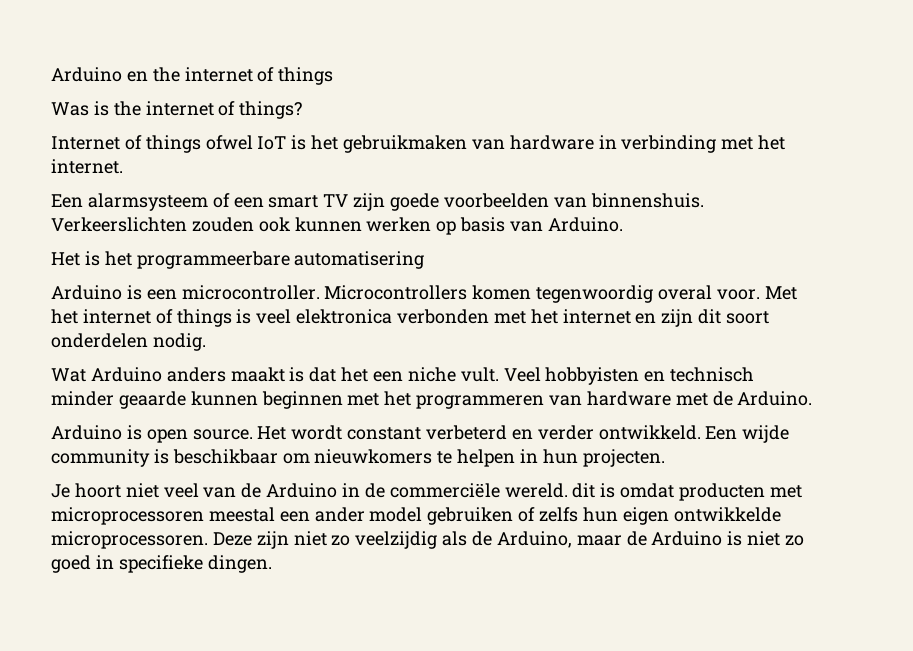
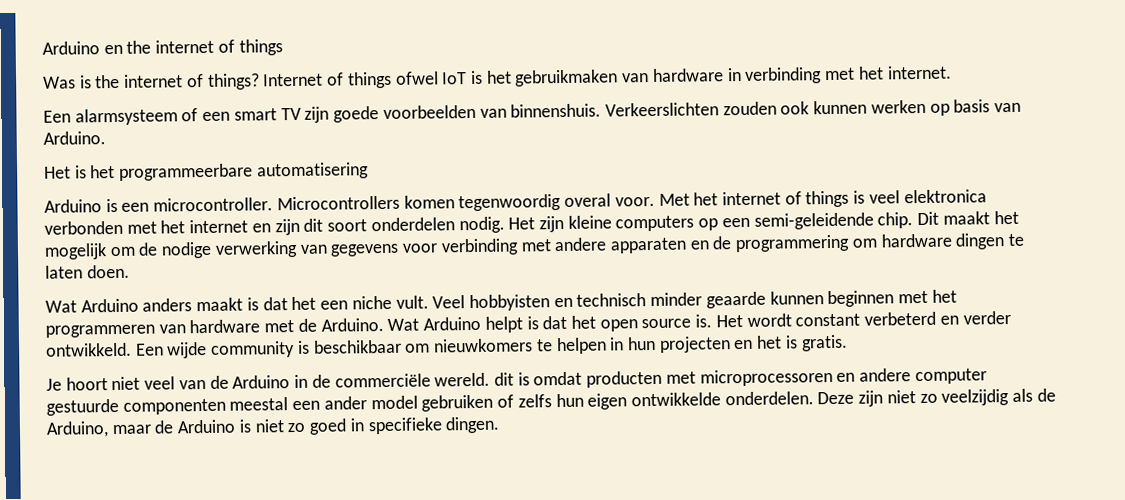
(303, 110) // -> (260, 81) none
(206, 342) none -> [508,210,1019,233] [44,233,1025,260] [45,264,130,279] Het zijn kleine computers op een semi-geleidende chip. Dit maakt het mogelijk om de nodige verwerking van gegevens voor verbinding met andere apparaten en de programmering om hardware dingen te laten doen.
[51,425,253,443] // Arduino is open source. -> [387,314,713,333] Wat Arduino helpt is dat het open source is.
[582,449,665,467] projecten. -> [658,334,848,353] projecten en het is gratis.
(204, 516) none -> [836,368,987,385] [46,398,226,416] en andere computer gestuurde componenten
[51,531,208,549] microprocessoren. -> [724,391,814,406] onderdelen.

